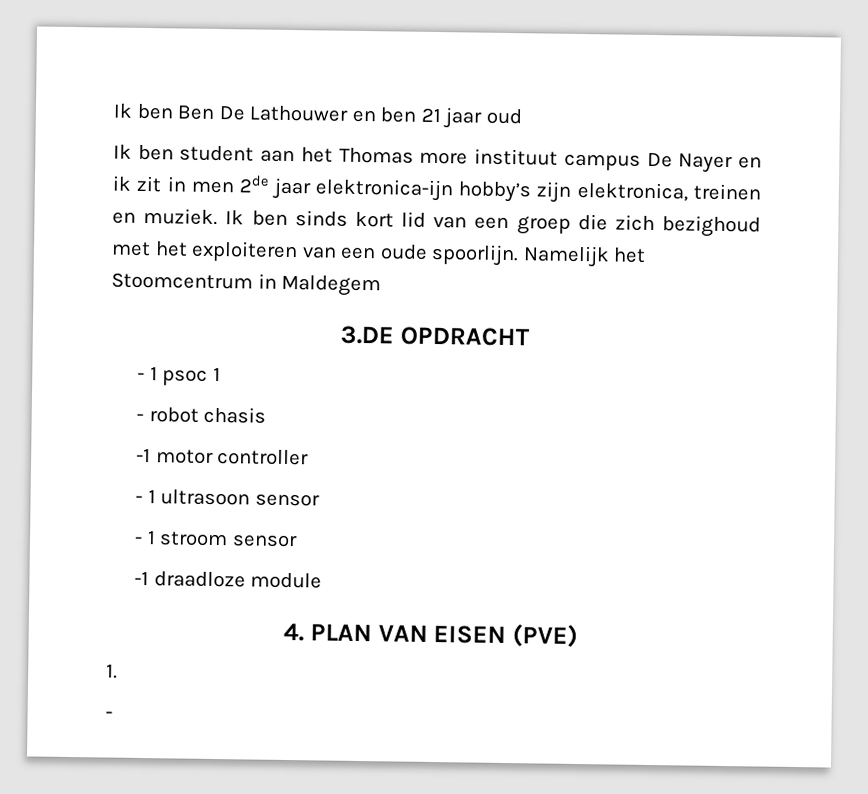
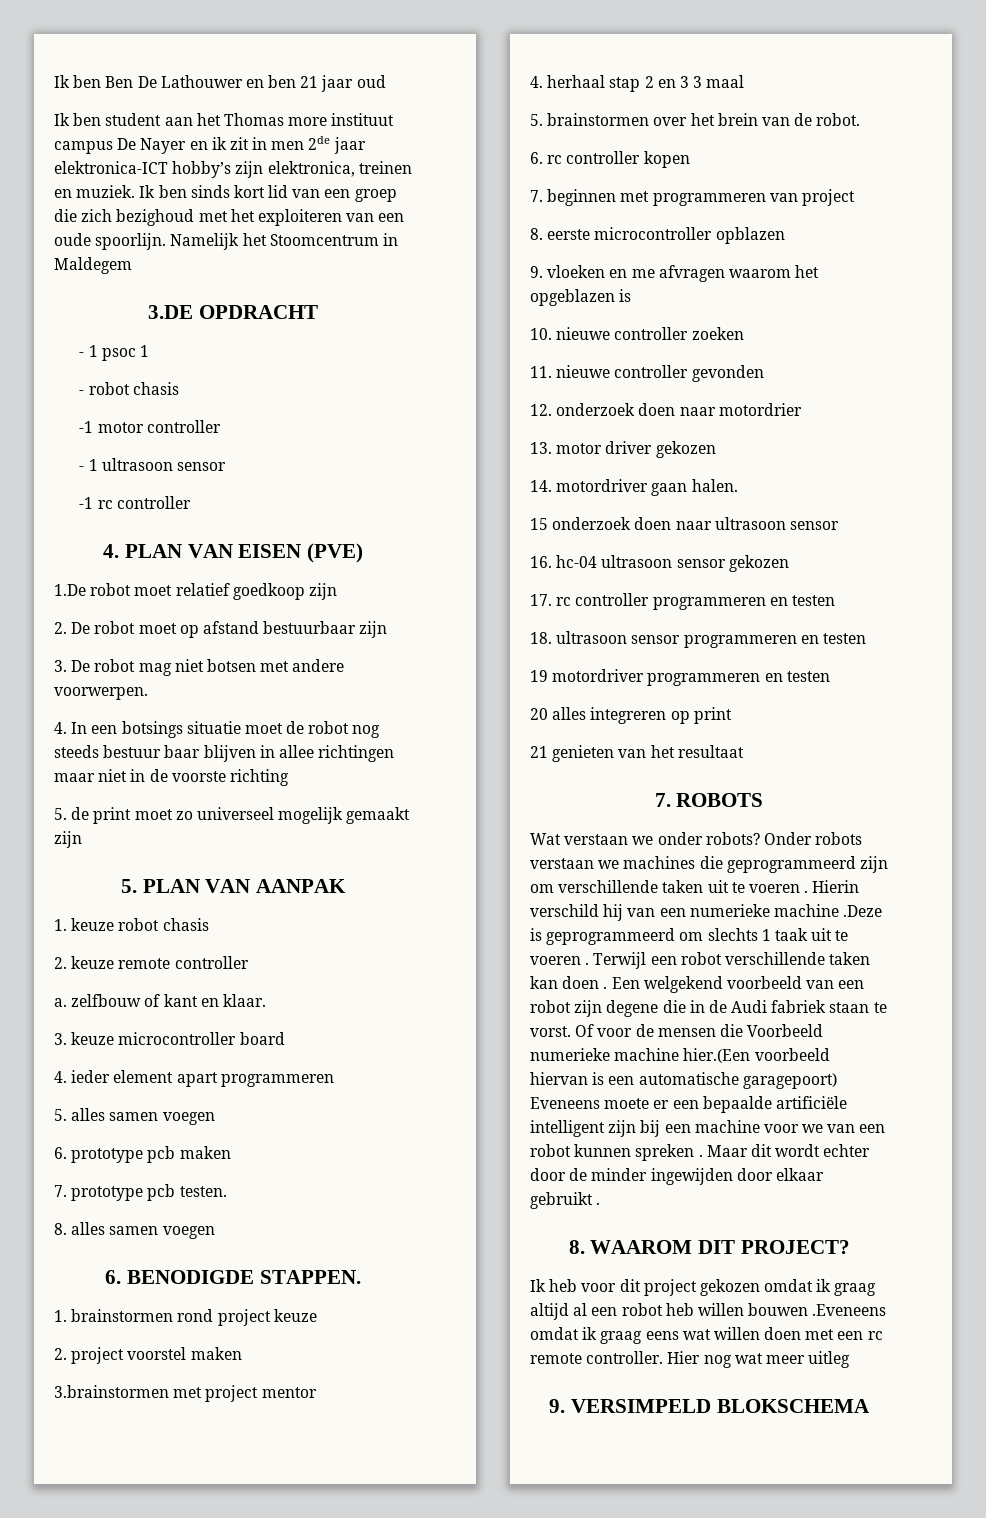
[314,178,453,202] elektronica-ijn -> [54,161,168,174] elektronica-ICT
[134,531,298,548] [134,571,323,589] // - 1 stroom sensor // -1 draadloze module -> [79,496,191,509] // -1 rc controller
[106,664,118,679] [105,711,113,719] 1. // - -> [54,583,337,600] [54,621,388,638] [54,659,345,676] [54,687,148,700] [54,721,381,738] [54,745,395,762] [54,769,289,786] [54,807,411,824] [54,831,82,848] [120,879,347,893] [54,918,209,931] [54,956,249,969] [54,994,266,1007] [54,1032,285,1045] [54,1070,334,1087] [54,1108,215,1125] [54,1146,231,1163] [54,1184,227,1201] [54,1222,215,1239] [105,1270,361,1284] [54,1309,317,1326] [54,1347,242,1364] [54,1385,317,1402] [530,75,745,92] [530,113,861,126] [530,151,690,168] [530,189,855,206] [530,227,785,244] [530,265,820,282] [530,289,632,306] [530,327,744,340] [530,365,764,382] [530,403,802,416] [530,441,716,458] [530,479,738,496] [530,517,839,530] [530,555,789,572] [530,593,835,610] [530,631,866,648] [530,669,830,686] [530,707,732,724] [530,745,744,762] [654,793,764,807] [530,832,863,845] [530,856,888,873] [530,880,860,893] [530,904,883,921] [530,928,849,945] [530,952,871,969] [530,976,865,993] [530,1000,887,1017] [530,1024,824,1037] [530,1048,830,1063] [530,1072,837,1089] [530,1096,847,1113] [530,1120,886,1137] [530,1144,871,1161] [530,1168,824,1185] [530,1192,601,1209] [568,1240,850,1254] [530,1279,877,1296] [530,1303,887,1320] [530,1327,883,1344] [530,1351,851,1368] [549,1399,870,1413] 1.De robot moet relatief goedkoop zijn // 2. De robot moet op afstand bestuurbaar zijn // 3. De robot mag niet botsen met andere voorwerpen. // 4. In een botsings situatie moet de robot nog steeds bestuur baar blijven in allee richtingen maar niet in de voorste richting // 5. de print moet zo universeel mogelijk gemaakt zijn // 5. PLAN VAN AANPAK // 1. keuze robot chasis // 2. keuze remote controller // a. zelfbouw of kant en klaar. // 3. keuze microcontroller board // 4. ieder element apart programmeren // 5. alles samen voegen // 6. prototype pcb maken // 7. prototype pcb testen. // 8. alles samen voegen // 6. BENODIGDE STAPPEN. // 1. brainstormen rond project keuze // 2. project voorstel maken // 3.brainstormen met project mentor // 4. herhaal stap 2 en 3 3 maal // 5. brainstormen over het brein van de robot. // 6. rc controller kopen // 7. beginnen met programmeren van project // 8. eerste microcontroller opblazen // 9. vloeken en me afvragen waarom het opgeblazen is // 10. nieuwe controller zoeken // 11. nieuwe controller gevonden // 12. onderzoek doen naar motordrier // 13. motor driver gekozen // 14. motordriver gaan halen. // 15 onderzoek doen naar ultrasoon sensor // 16. hc-04 ultrasoon sensor gekozen // 17. rc controller programmeren en testen // 18. ultrasoon sensor programmeren en testen // 19 motordriver programmeren en testen // 20 alles integreren op print // 21 genieten van het resultaat // 7. ROBOTS // Wat verstaan we onder robots? Onder robots verstaan we machines die geprogrammeerd zijn om verschillende taken uit te voeren . Hierin verschild hij van een numerieke machine .Deze is geprogrammeerd om slechts 1 taak uit te voeren . Terwijl een robot verschillende taken kan doen . Een welgekend voorbeeld van een robot zijn degene die in de Audi fabriek staan te vorst. Of voor de mensen die Voorbeeld numerieke machine hier.(Een voorbeeld hiervan is een automatische garagepoort) Eveneens moete er een bepaalde artificiële intelligent zijn bij een machine voor we van een robot kunnen spreken . Maar dit wordt echter door de minder ingewijden door elkaar gebruikt . // 8. WAAROM DIT PROJECT? // Ik heb voor dit project gekozen omdat ik graag altijd al een robot heb willen bouwen .Eveneens omdat ik graag eens wat willen doen met een rc remote controller. Hier nog wat meer uitleg // 9. VERSIMPELD BLOKSCHEMA

